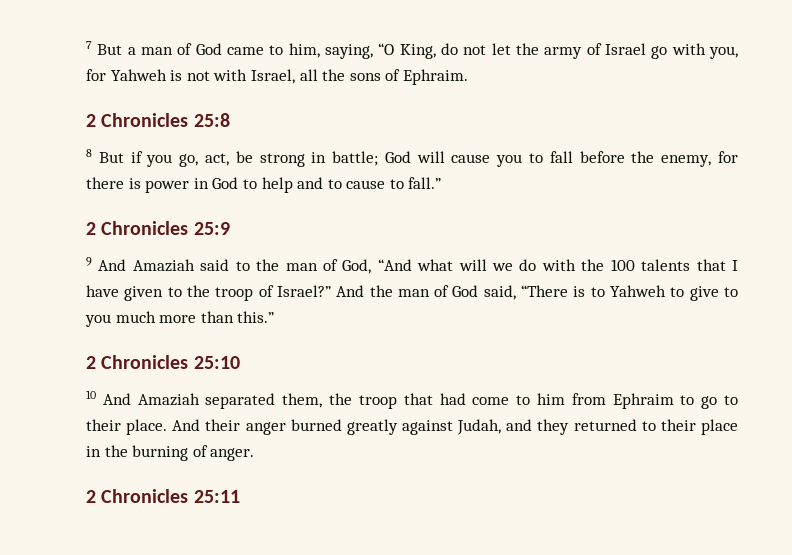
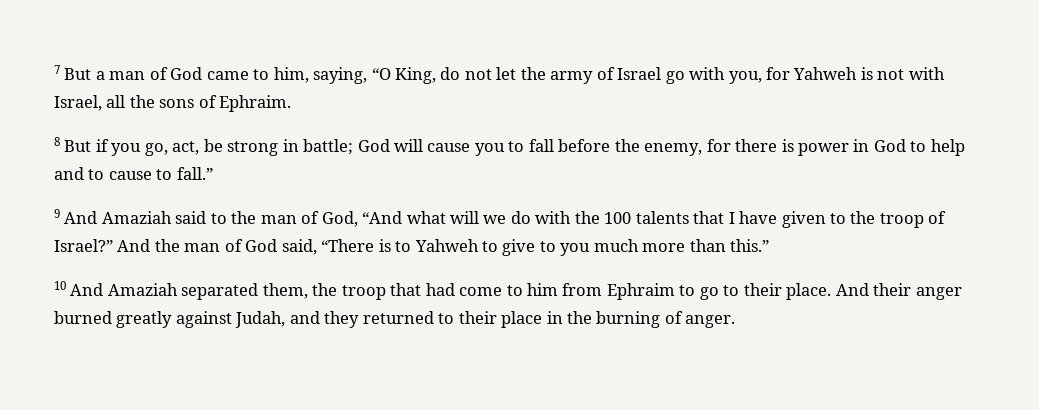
[86,113,230,127] // 2 Chronicles 25:8 -> (292, 103) none
[86,221,230,235] // 2 Chronicles 25:9 -> (213, 173) none
[86,355,240,369] // 2 Chronicles 25:10 -> (770, 245) none
[86,489,240,503] // 2 Chronicles 25:11 -> (736, 321) none

